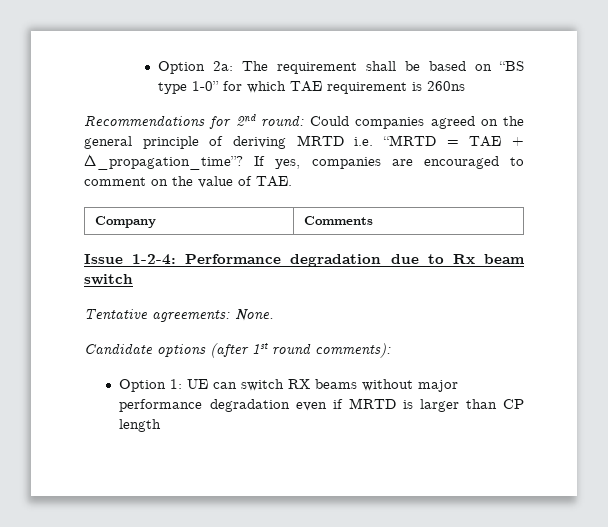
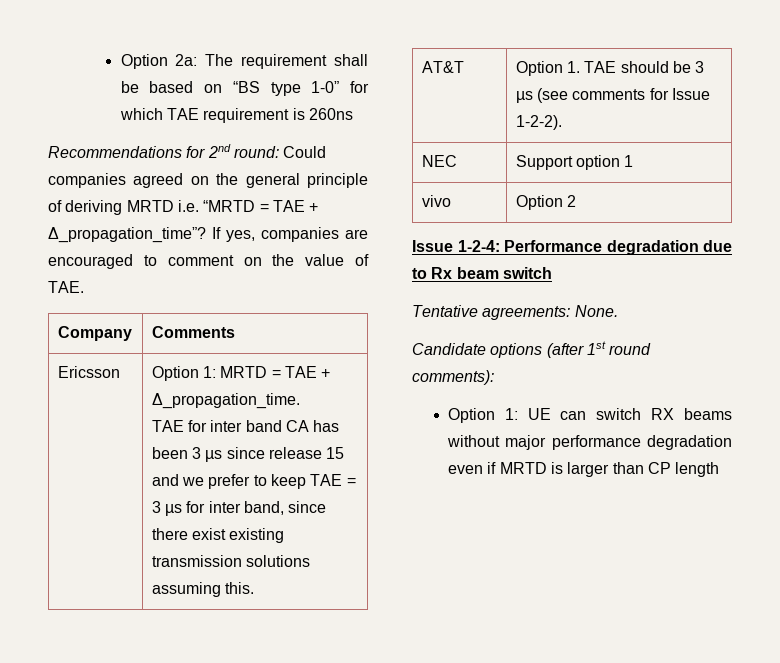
(374, 220) none -> [57,366,120,378] [151,366,331,381] [151,393,300,409] [151,420,340,432] [151,447,345,462] [151,474,356,489] [151,501,327,516] [151,528,285,543] [151,555,311,567] [151,582,255,597] [421,61,464,73] [515,61,705,76] [515,88,711,103] [515,115,562,130] [421,155,457,167] [515,155,634,170] [421,195,451,207] [515,195,577,210] // Ericsson | Option 1: MRTD = TAE + Δ_propagation_time. // TAE for inter band CA has been 3 µs since release 15 and we prefer to keep TAE = 3 µs for inter band, since there exist existing transmission solutions assuming this. // AT&T | Option 1. TAE should be 3 µs (see comments for Issue 1-2-2). // NEC | Support option 1 // vivo | Option 2

